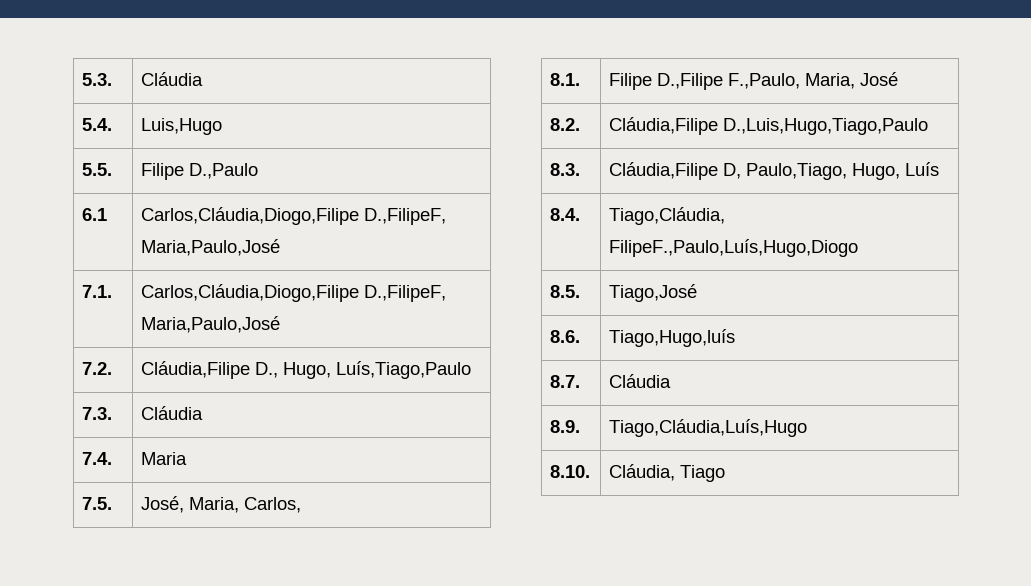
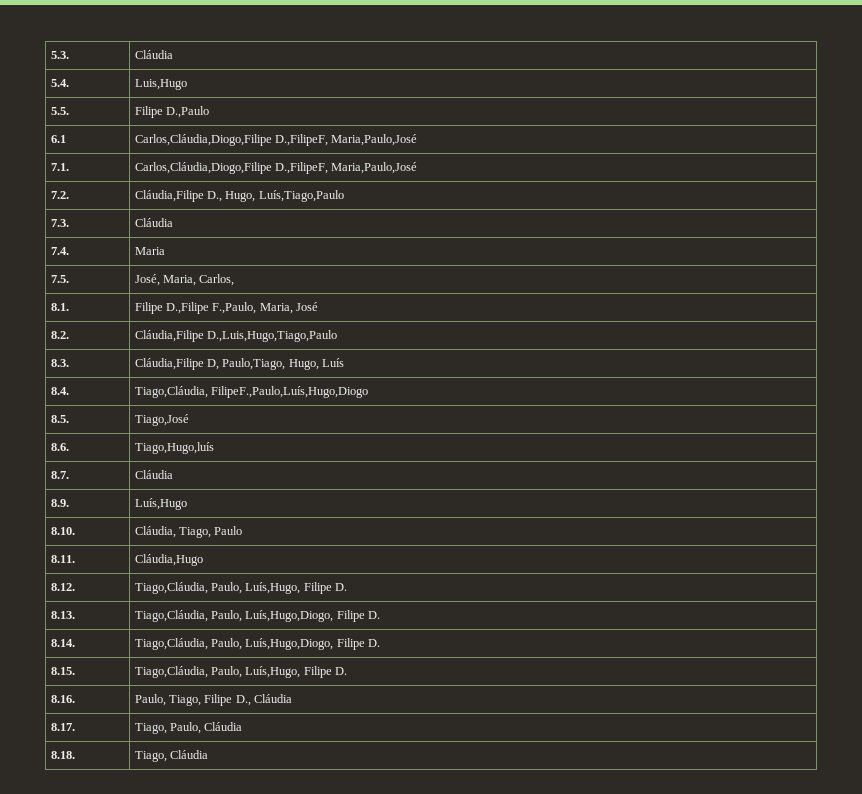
[609,419,808,437] Tiago,Cláudia,Luís,Hugo -> [134,498,187,510] Luís,Hugo
[680,465,726,482] Tiago -> [179,526,243,538] [50,555,75,563] [134,554,203,566] [50,583,75,591] [134,582,348,594] [50,611,75,619] [134,610,381,622] [50,639,75,647] [134,638,381,650] [50,667,75,675] [134,666,348,678] [50,695,75,703] [134,694,293,706] [50,723,75,731] [134,722,243,734] [50,751,75,759] [134,750,209,762] Tiago, Paulo // 8.11. | Cláudia,Hugo // 8.12. | Tiago,Cláudia, Paulo, Luís,Hugo, Filipe D. // 8.13. | Tiago,Cláudia, Paulo, Luís,Hugo,Diogo, Filipe D. // 8.14. | Tiago,Cláudia, Paulo, Luís,Hugo,Diogo, Filipe D. // 8.15. | Tiago,Cláudia, Paulo, Luís,Hugo, Filipe D. // 8.16. | Paulo, Tiago, Filipe D., Cláudia // 8.17. | Tiago, Paulo, Cláudia // 8.18. | Tiago, Cláudia

